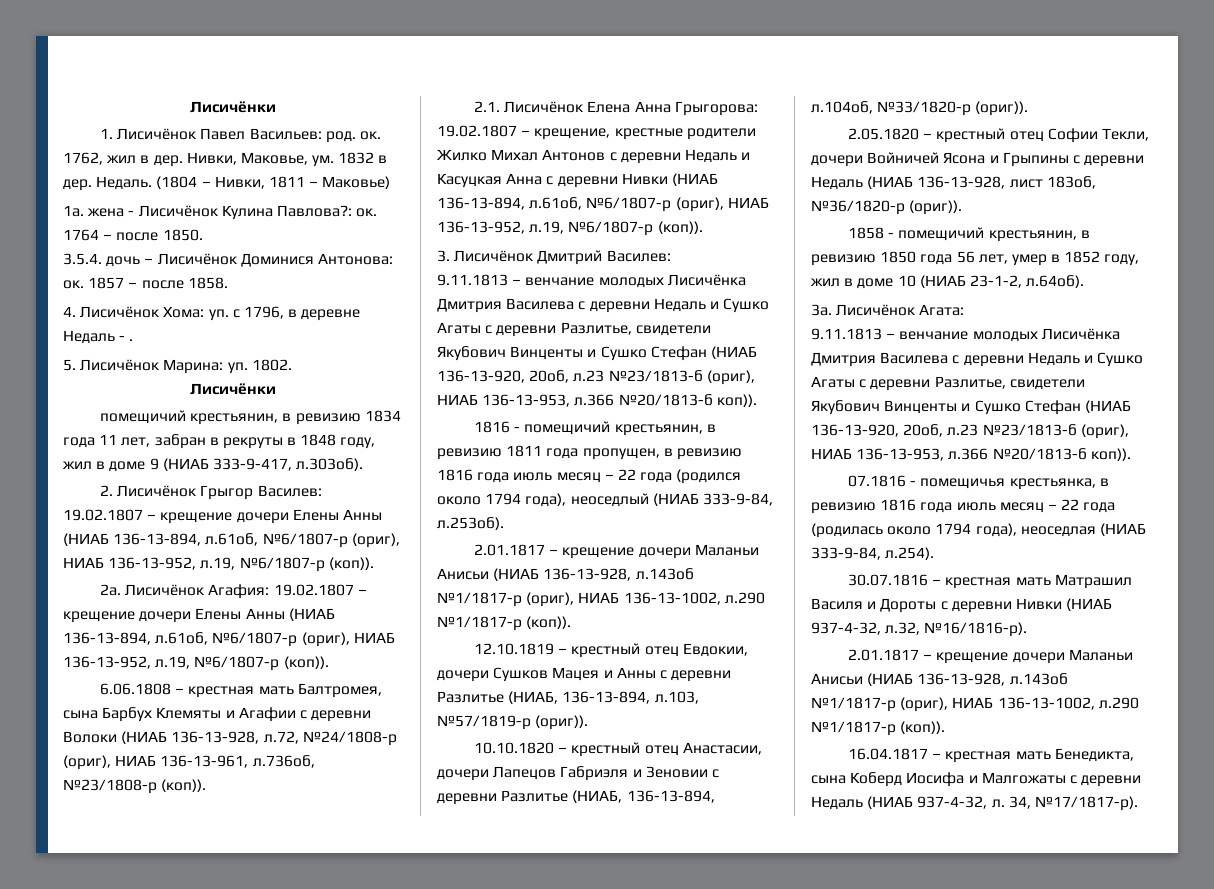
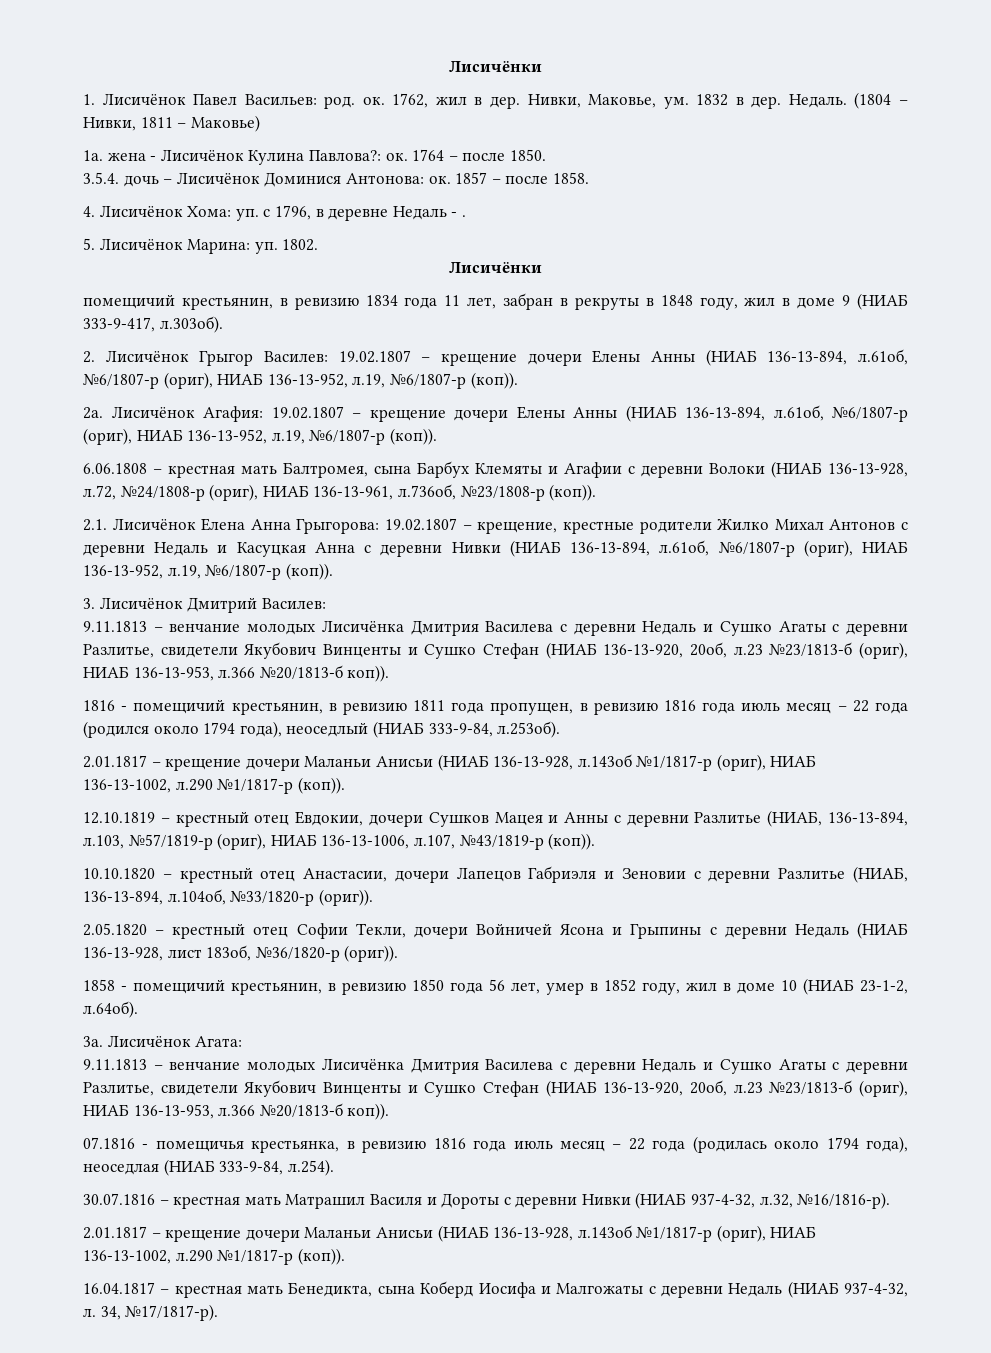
[535,715,589,730] (ориг)). -> [217,833,596,850] (ориг), НИАБ 136-13-1006, л.107, №43/1819-р (коп)).

